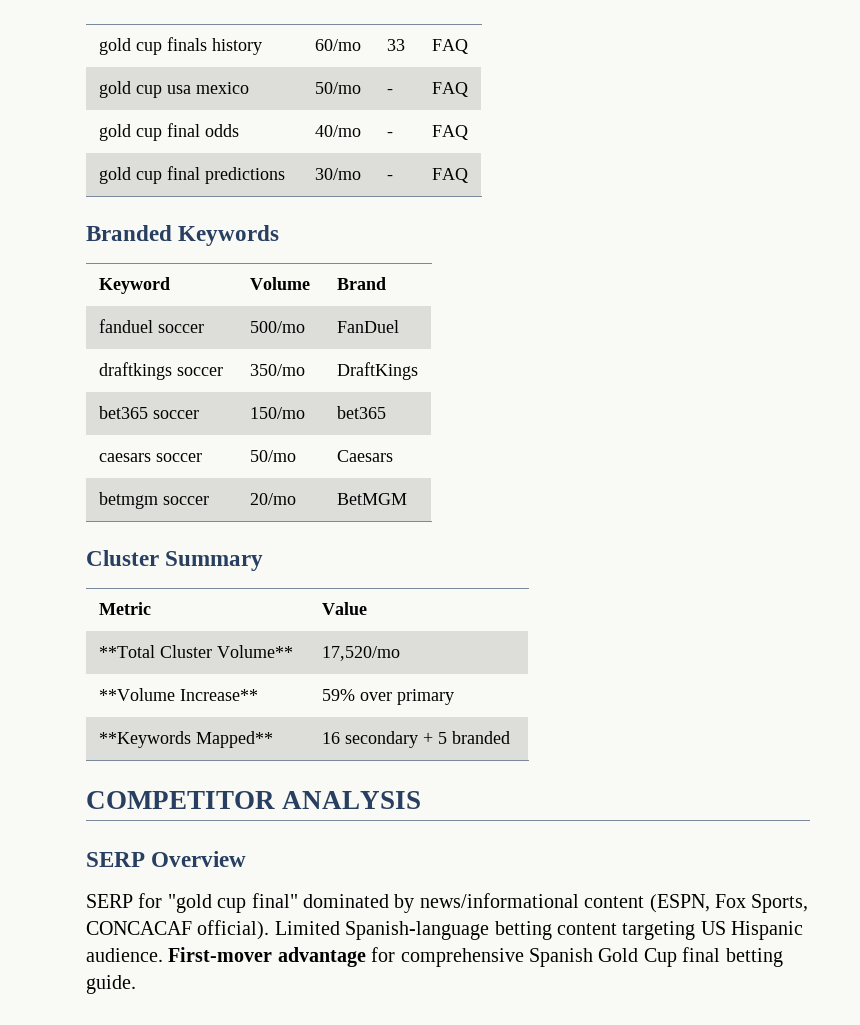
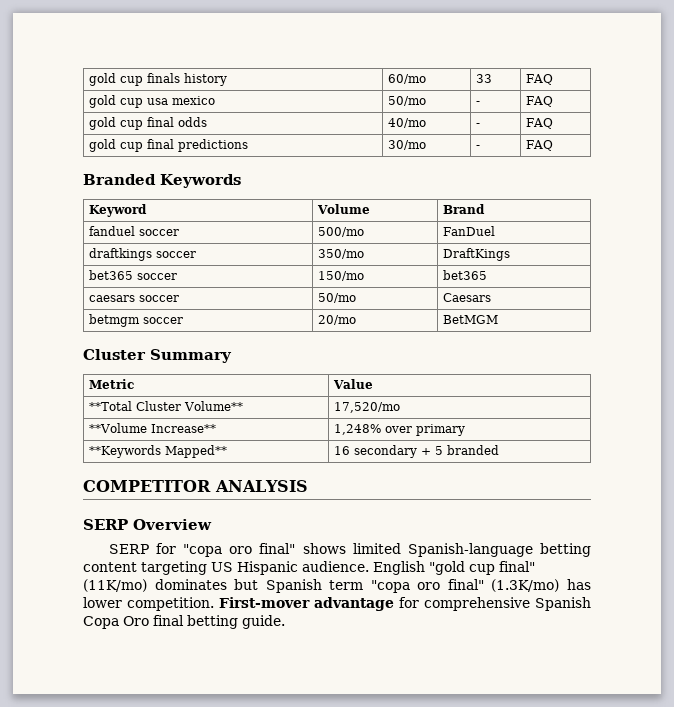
[321,689,355,701] 59% -> [334,424,382,435] 1,248%
[167,893,809,913] [86,920,340,940] "gold cup final" dominated by news/informational content (ESPN, Fox Sports, CONCACAF official). Limited -> [183,543,401,557] "copa oro final" shows limited
(163, 955) none -> [373,561,535,575] [83,579,591,593] [83,597,214,611] English "gold cup final" (11K/mo) dominates but Spanish term "copa oro final" (1.3K/mo) has lower competition.
[598,948,677,967] Gold Cup -> [83,616,149,629] Copa Oro

